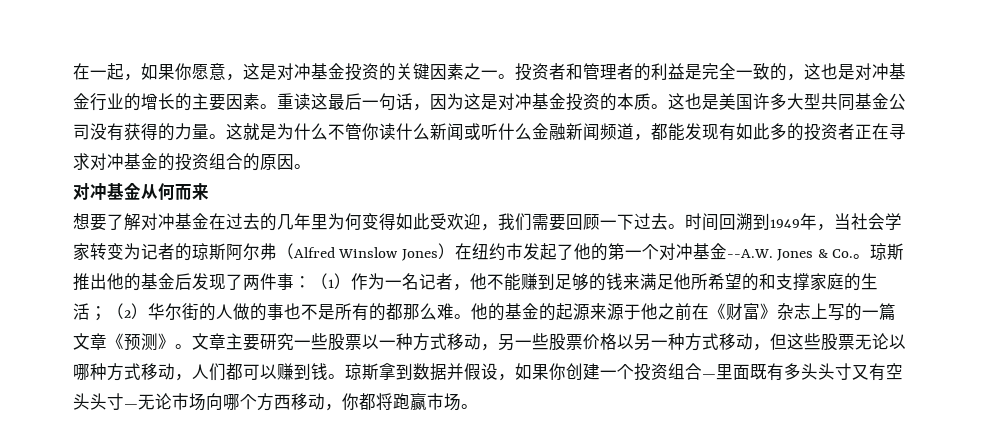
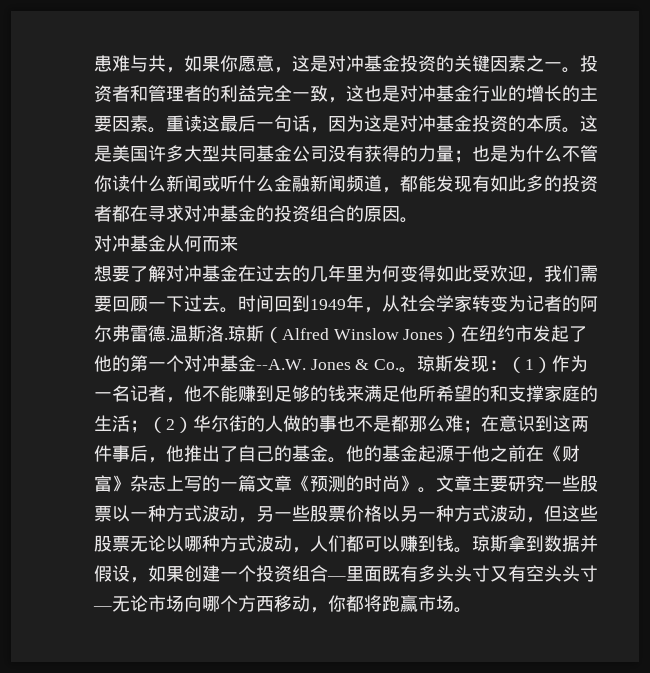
[73,63,124,80] 在一起 -> [94,55,166,72] 患难与共
[685,64,702,80] 是 -> (256, 93) none
[770,63,787,81] 的 -> (328, 93) none
[685,93,702,110] 也 -> (598, 123) none
[209,123,260,140] 。这就 -> [454,145,490,163] ；也
[855,124,872,139] 正 -> [112,205,130,222] 都
[736,213,753,230] 溯 -> (292, 304) none
[834,213,851,230] 当 -> [382,295,400,312] 从
[192,243,277,261] 琼斯阿尔弗 -> [580,296,598,312] [94,325,264,342] 阿尔弗雷德.温斯洛.琼斯
[73,273,294,291] 推出他的基金后发现了两件事 -> [453,355,490,372] 发现
[335,303,386,321] 所有的 -> (391, 423) none
[454,303,607,321] 。他的基金的起源来 -> [463,415,589,433] [94,445,436,463] ；在意识到这两件事后，他推出了自己的基金。他的基金起
(158, 342) none -> [346,475,400,492] 的时尚
[447,333,464,350] 移 -> [202,505,220,522] 波
[719,333,736,350] 移 -> [490,505,508,522] 波
[141,363,158,380] 移 -> [256,535,274,552] 波
[549,363,566,380] 你 -> (184, 574) none

